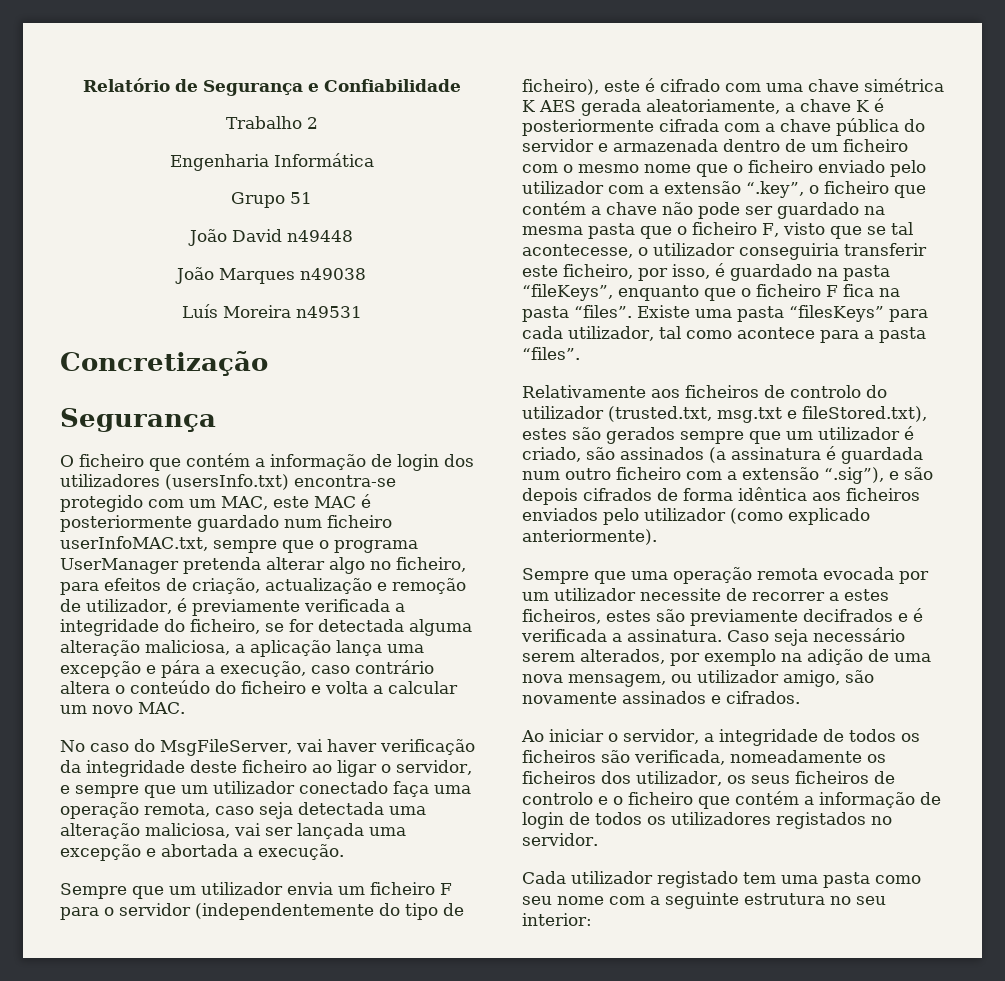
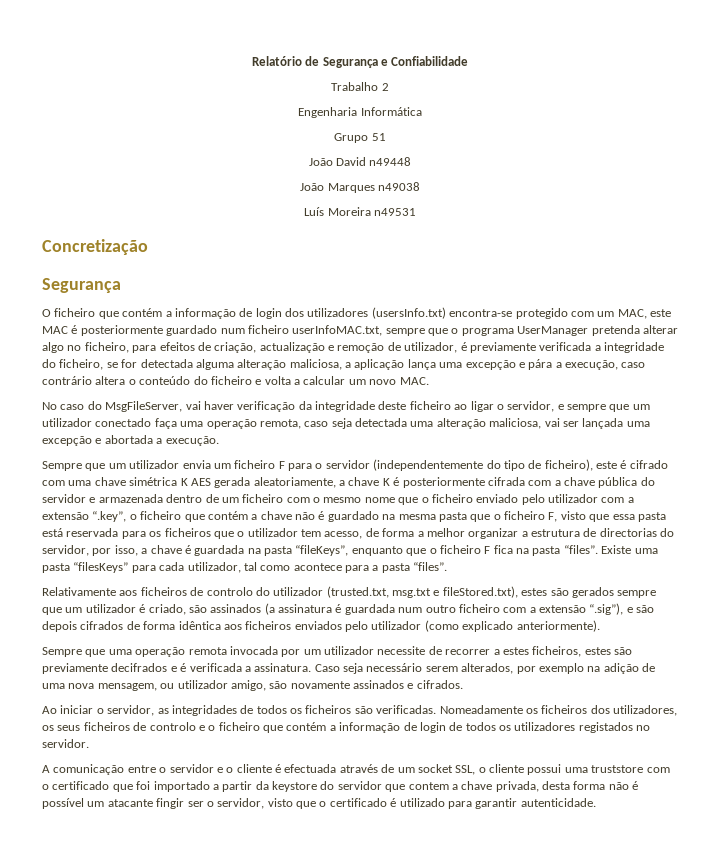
[698,202,773,219] pode ser -> [318,511,325,520] é
[866,222,913,235] [522,243,927,260] [522,263,812,281] se tal acontecesse, o utilizador conseguiria transferir este ficheiro, por isso, é guardado -> [612,512,666,522] [42,528,675,539] [42,545,245,556] essa pasta está reservada para os ficheiros que o utilizador tem acesso, de forma a melhor organizar a estrutura de directorias do servidor, por isso, a chave é guardada
[823,567,894,580] evocada -> [229,646,278,655] invocada
[703,729,818,746] a integridade -> [157,705,237,716] as integridades
[634,750,862,765] verificada, nomeadamente -> [376,705,523,714] verificadas. Nomeadamente
[636,771,722,786] utilizador, -> [613,705,677,716] utilizadores,
[522,871,921,888] [522,892,886,909] [522,913,592,926] Cada utilizador registado tem uma pasta como seu nome com a seguinte estrutura no seu interior: -> [42,764,670,775] [42,781,639,792] [42,798,596,809] A comunicação entre o servidor e o cliente é efectuada através de um socket SSL, o cliente possui uma truststore com o certificado que foi importado a partir da keystore do servidor que contem a chave privada, desta forma não é possível um atacante fingir ser o servidor, visto que o certificado é utilizado para garantir autenticidade.

